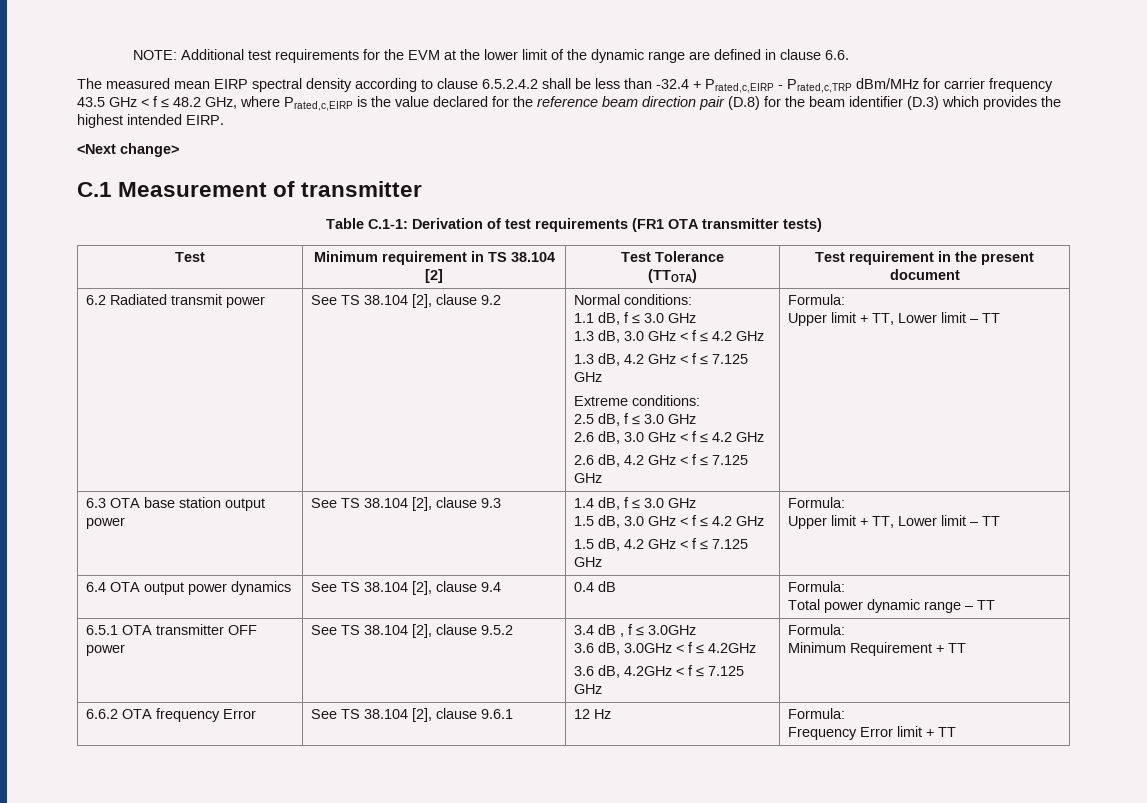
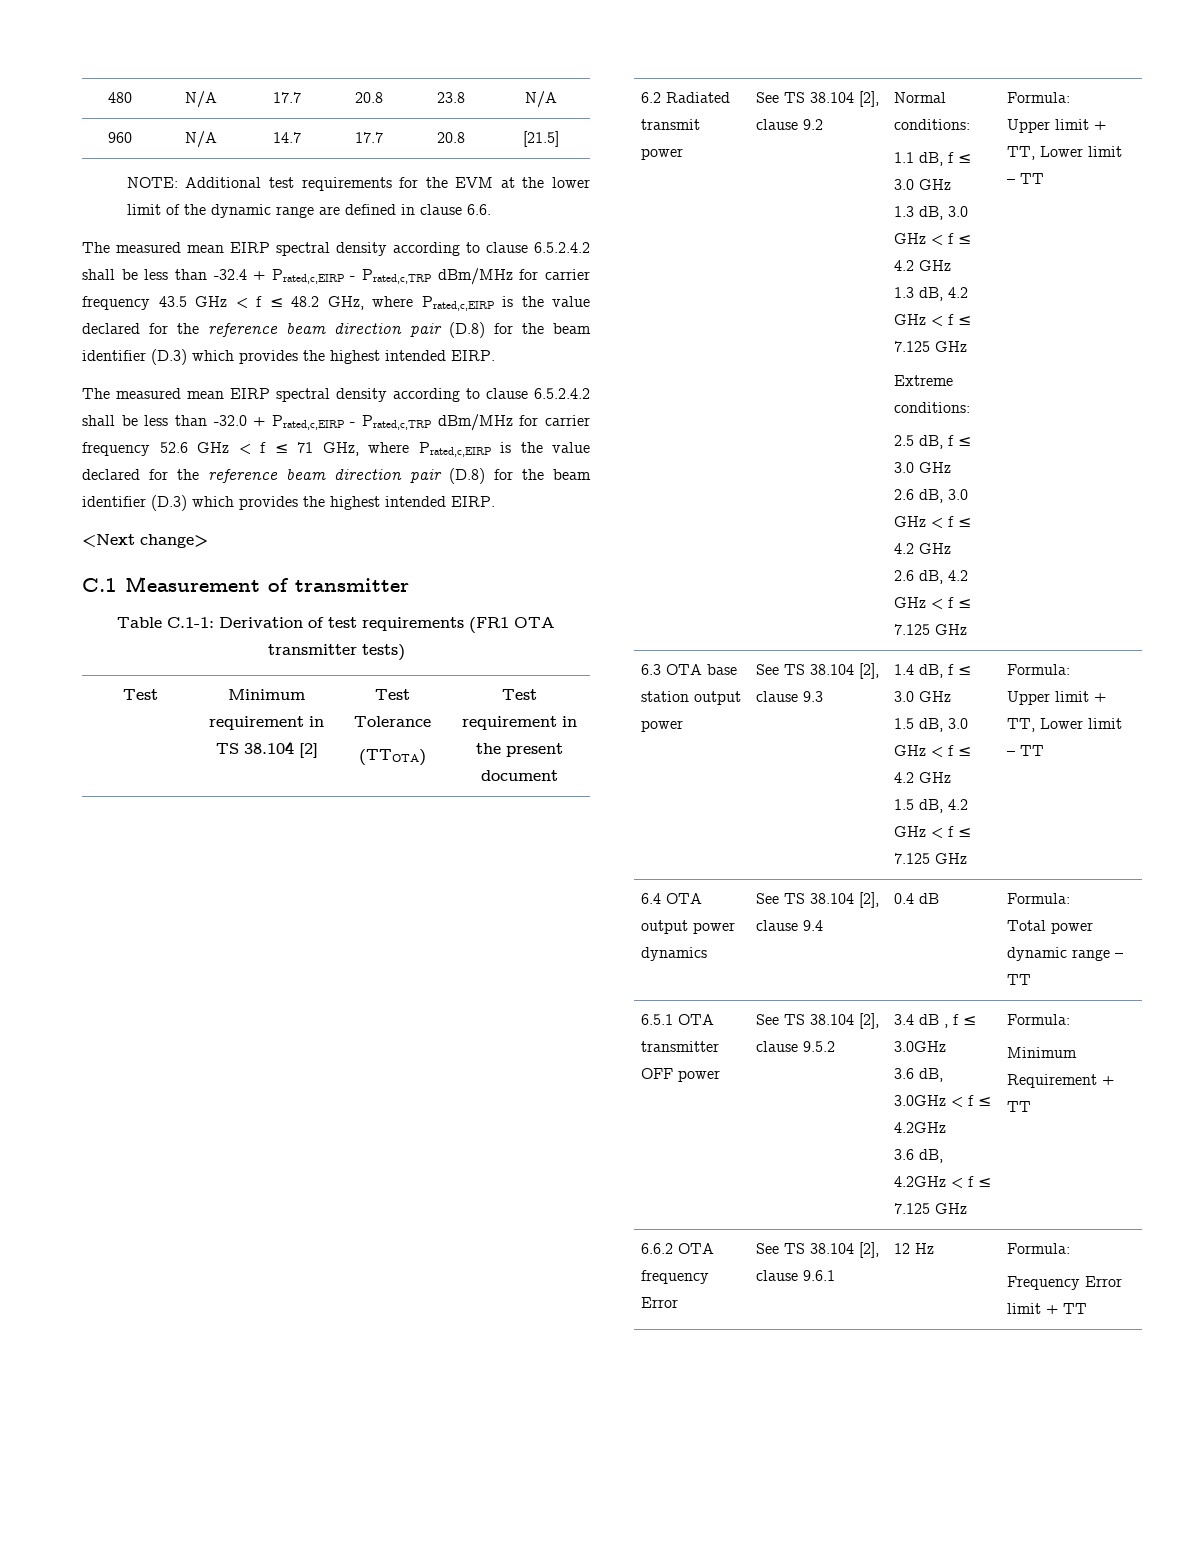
(133, 55) none -> [107,92,132,103] [185,91,217,108] [272,92,301,103] [354,92,383,103] [436,92,465,103] [524,91,557,108] [107,132,132,143] [185,131,217,148] [272,132,301,143] [354,132,383,143] [436,132,465,143] [522,131,559,147] 480 | N/A | 17.7 | 20.8 | 23.8 | N/A // 960 | N/A | 14.7 | 17.7 | 20.8 | [21.5] //
(224, 120) none -> [82,388,590,402] [82,414,590,431] [82,442,590,457] [82,468,591,484] [82,495,495,511] // The measured mean EIRP spectral density according to clause 6.5.2.4.2 shall be less than -32.0 + Prated,c,EIRP - Prated,c,TRP dBm/MHz for carrier frequency 52.6 GHz < f ≤ 71 GHz, where Prated,c,EIRP is the value declared for the reference beam direction pair (D.8) for the beam identifier (D.3) which provides the highest intended EIRP.

